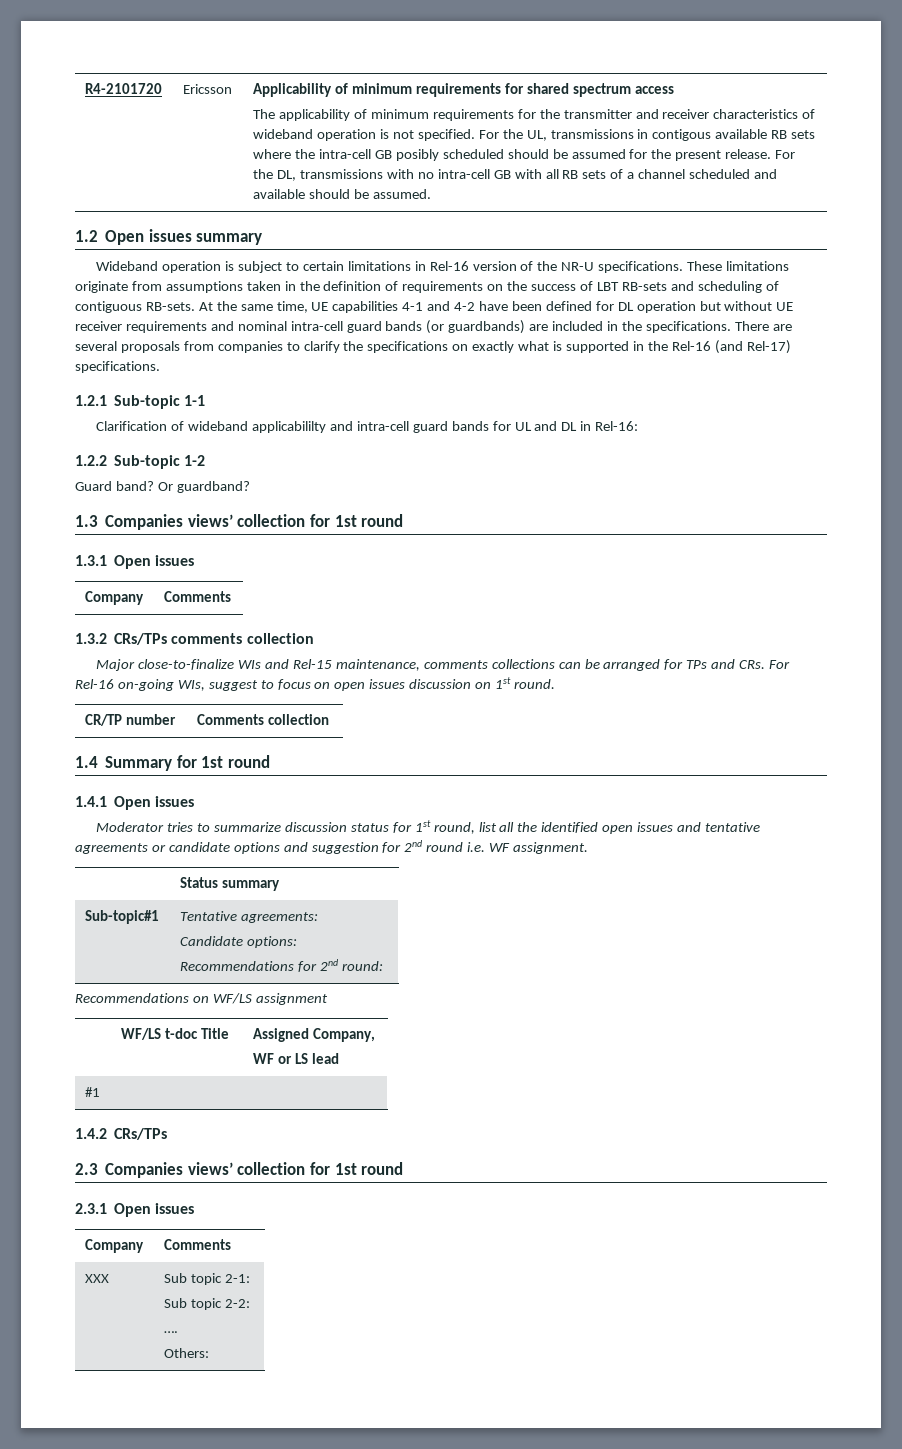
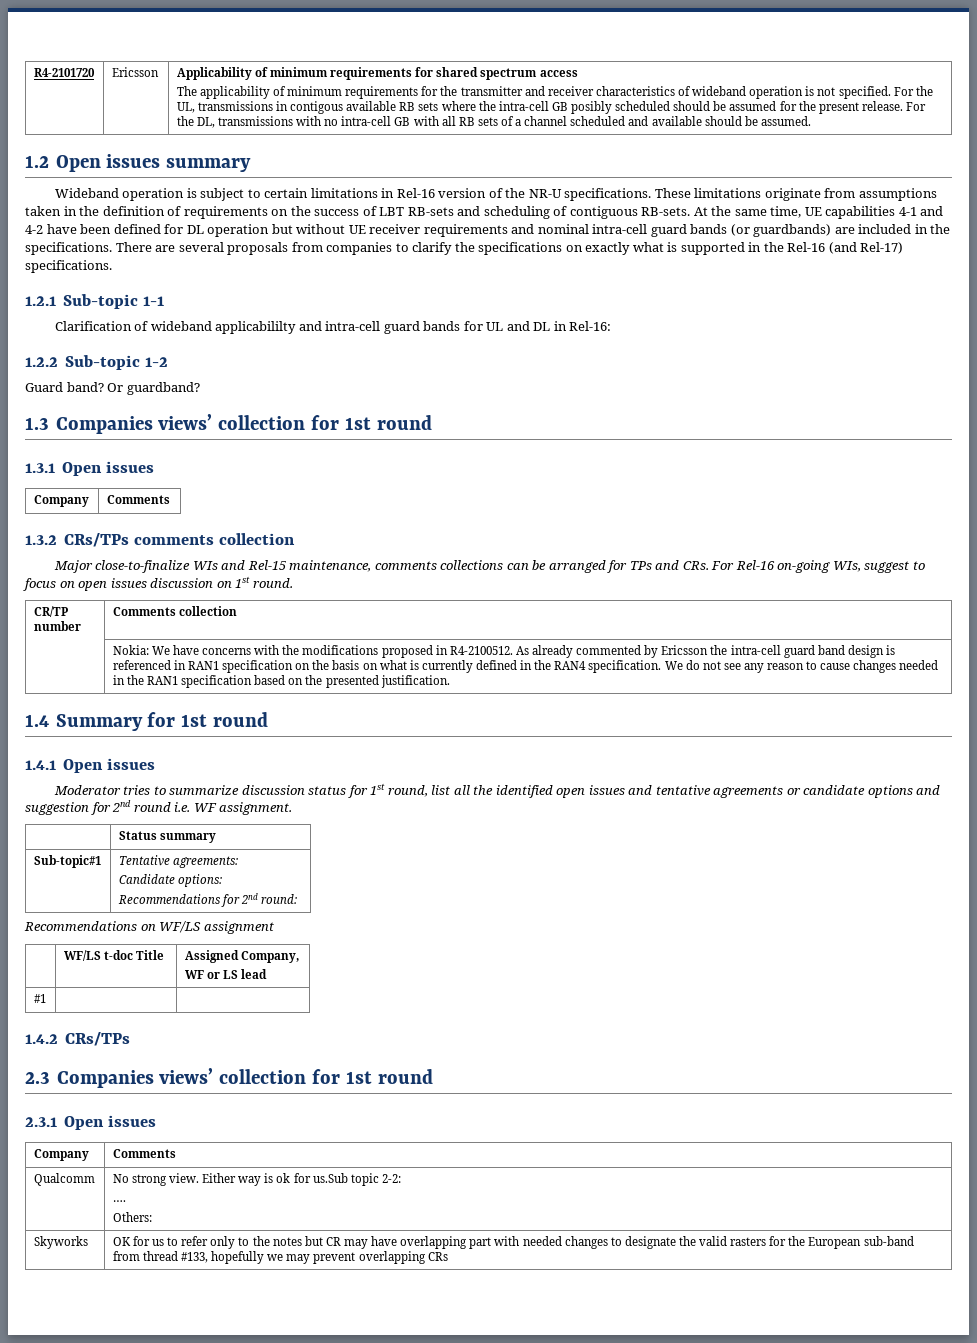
(330, 719) none -> [112,645,895,658] [112,660,939,673] [112,675,450,688] // | Nokia: We have concerns with the modifications proposed in R4-2100512. As already commented by Ericsson the intra-cell guard band design is referenced in RAN1 specification on the basis on what is currently defined in the RAN4 specification. We do not see any reason to cause changes needed in the RAN1 specification based on the presented justification.
[85,1274,110,1283] [164,1273,251,1285] [164,1298,251,1310] [164,1331,179,1333] [164,1348,210,1358] XXX | Sub topic 2-1: // Sub topic 2-2: // …. // Others: -> [33,1173,95,1186] [112,1173,401,1186] [112,1200,126,1202] [112,1212,152,1222] [33,1236,88,1249] [112,1236,914,1249] [112,1251,448,1264] Qualcomm | No strong view. Either way is ok for us.Sub topic 2-2: // …. // Others: // Skyworks | OK for us to refer only to the notes but CR may have overlapping part with needed changes to designate the valid rasters for the European sub-band from thread #133, hopefully we may prevent overlapping CRs

